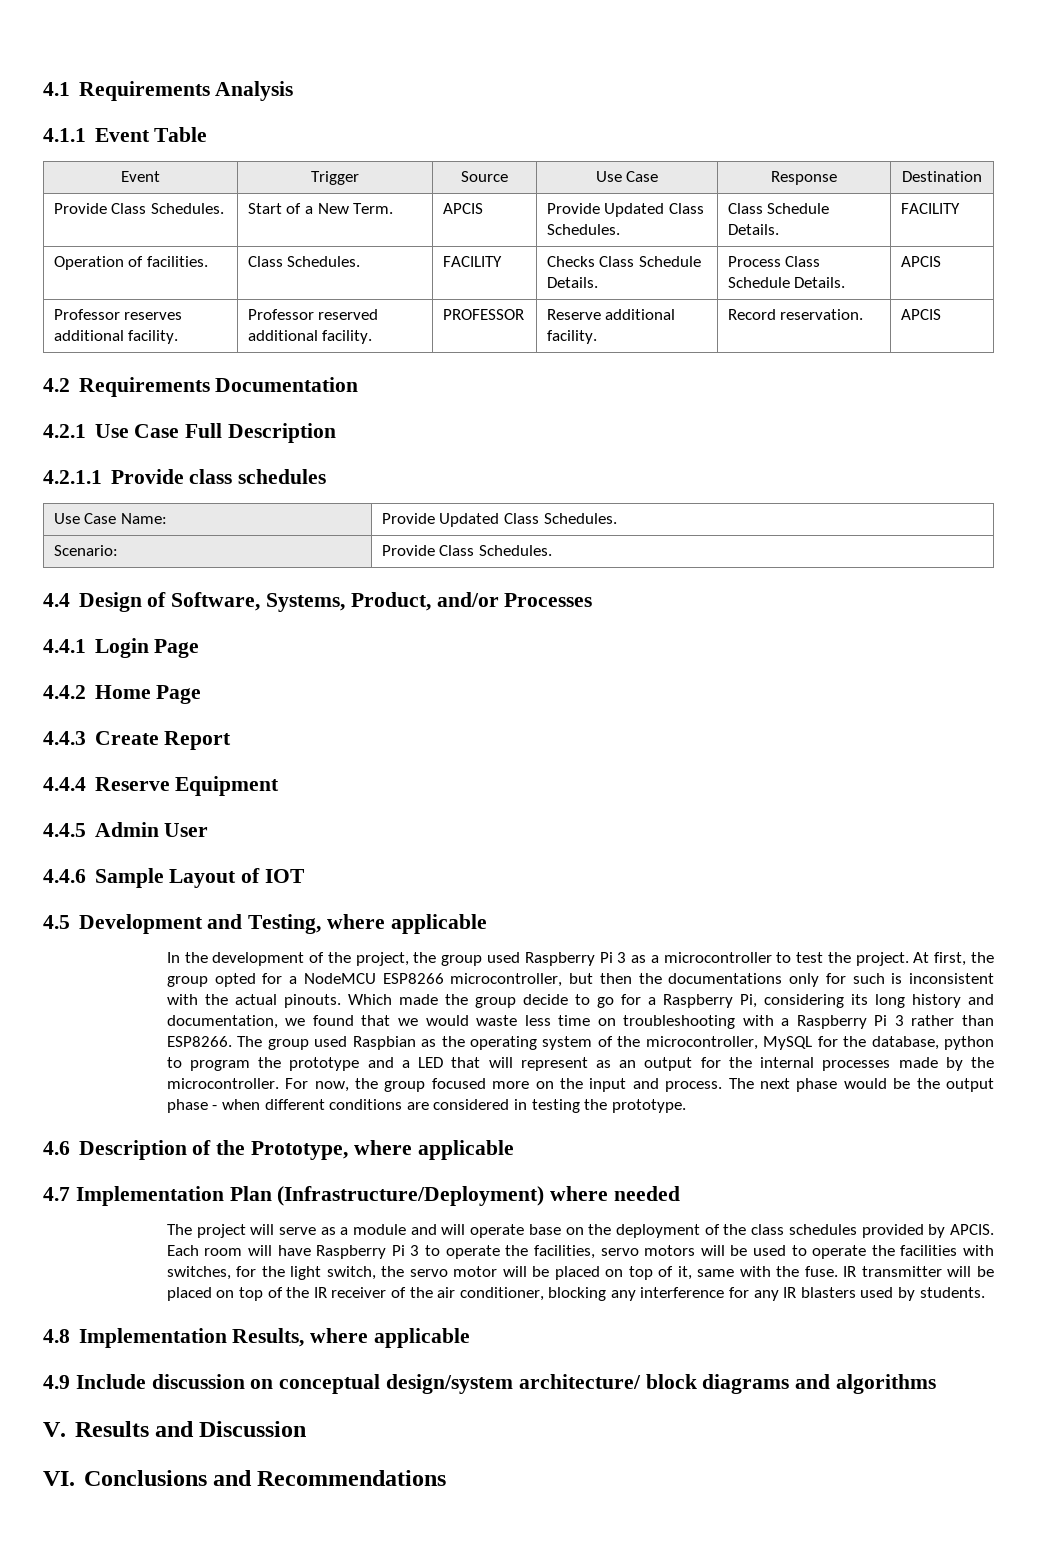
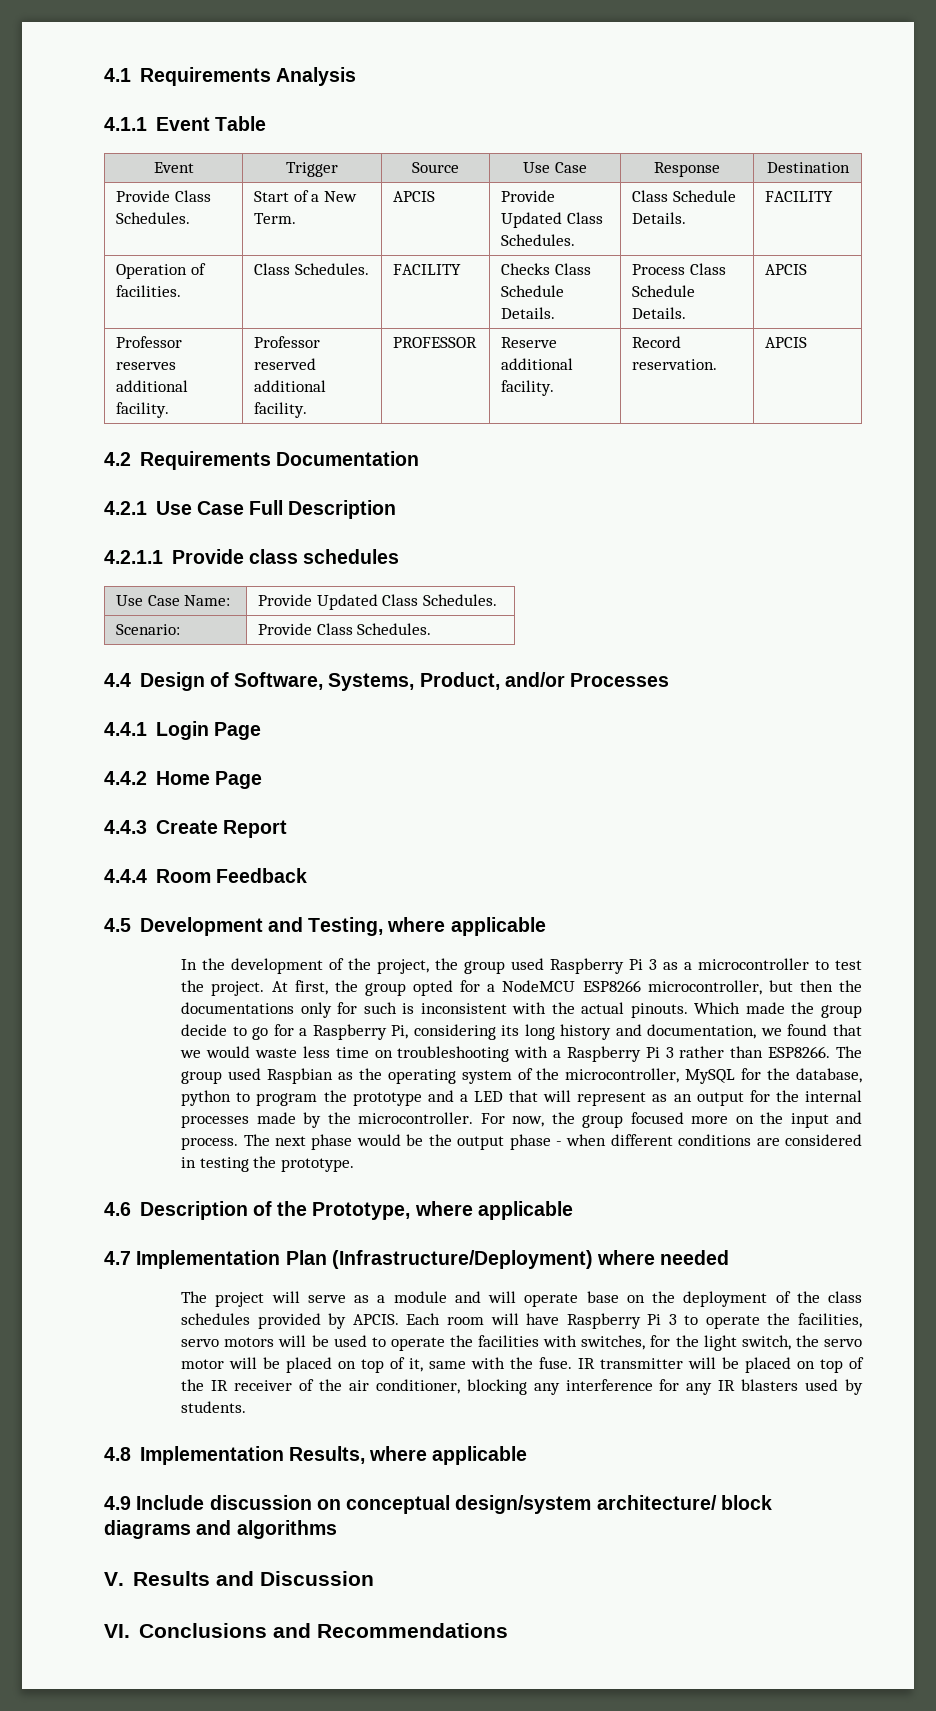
[94,776,280,796] [43,822,209,837] [43,868,305,888] Reserve Equipment // 4.4.5 Admin User // 4.4.6 Sample Layout of IOT -> [155,868,307,883] Room Feedback

